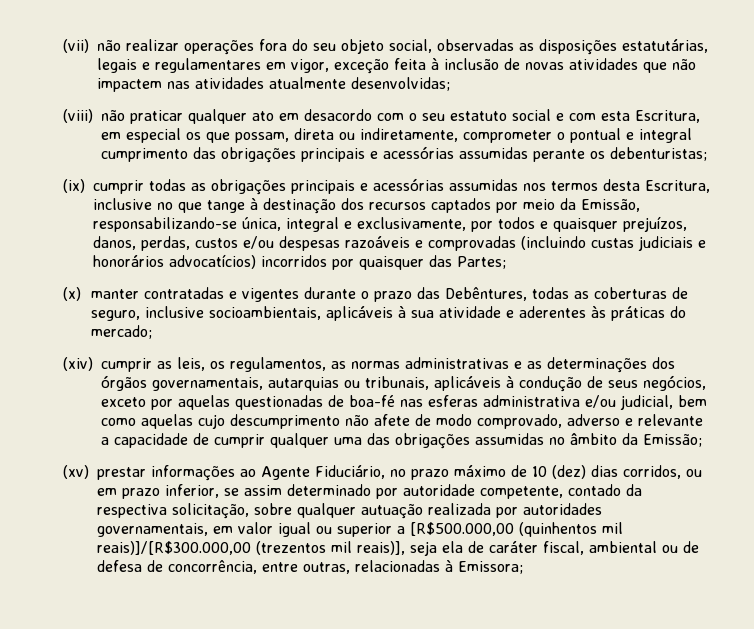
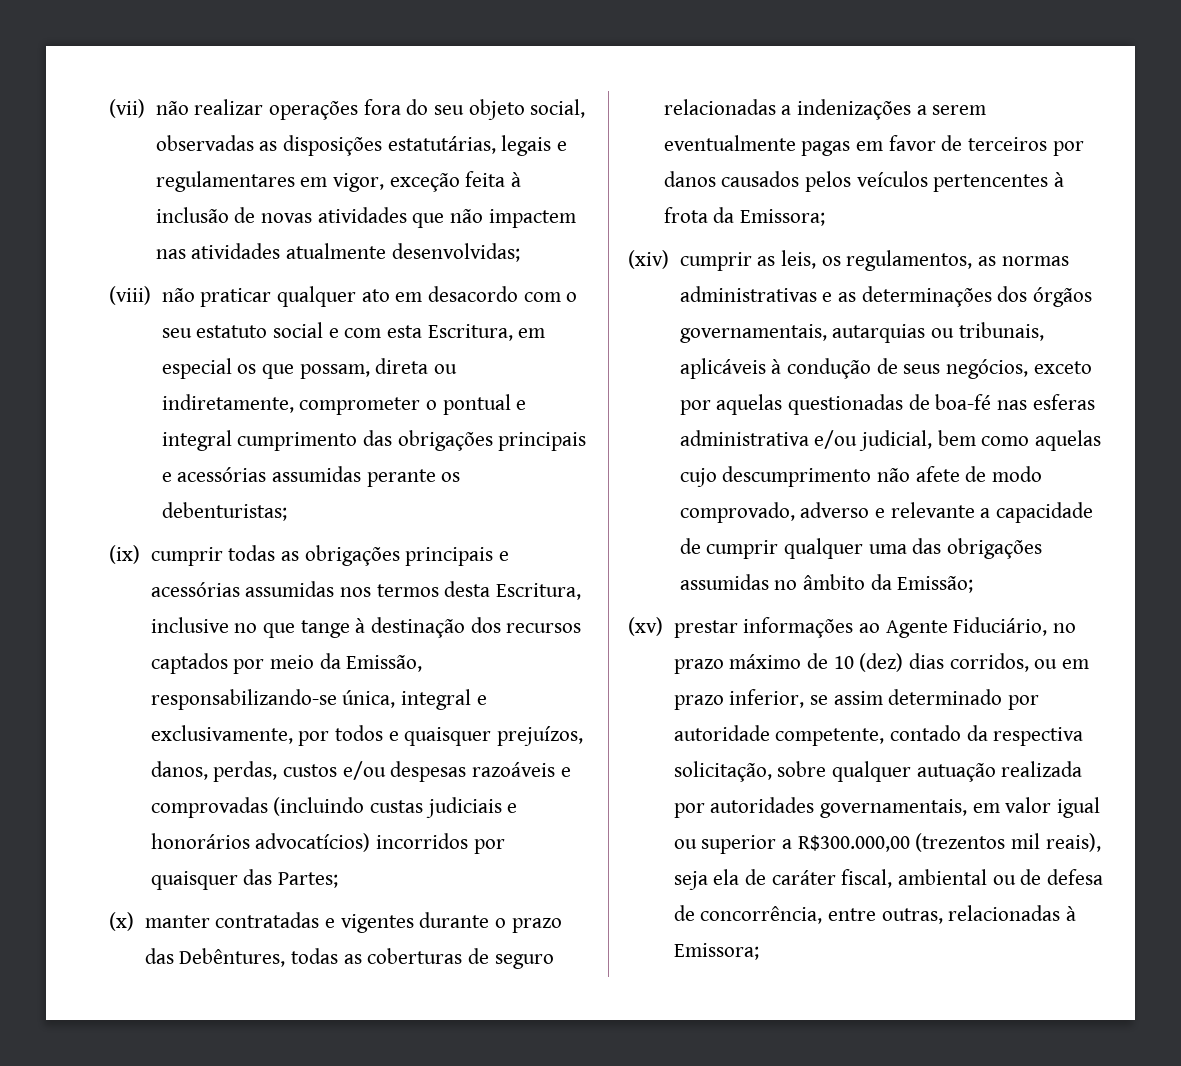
[90,306,686,321] [90,325,152,339] seguro, inclusive socioambientais, aplicáveis à sua atividade e aderentes às práticas do mercado; -> [494,954,554,969] [663,99,987,120] [663,135,1084,156] [663,171,1064,192] [663,207,825,226] seguro relacionadas a indenizações a serem eventualmente pagas em favor de terceiros por danos causados pelos veículos pertencentes à frota da Emissora;
[410,522,623,537] [97,541,251,555] [R$500.000,00 (quinhentos mil reais)]/[R$300.000,00 -> [797,835,910,852] R$300.000,00
[357,541,405,555] reais)], -> [1045,833,1101,852] reais),

